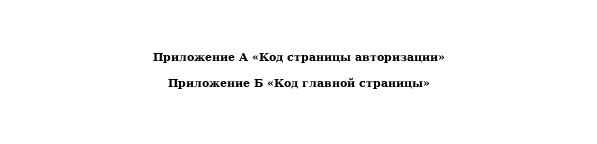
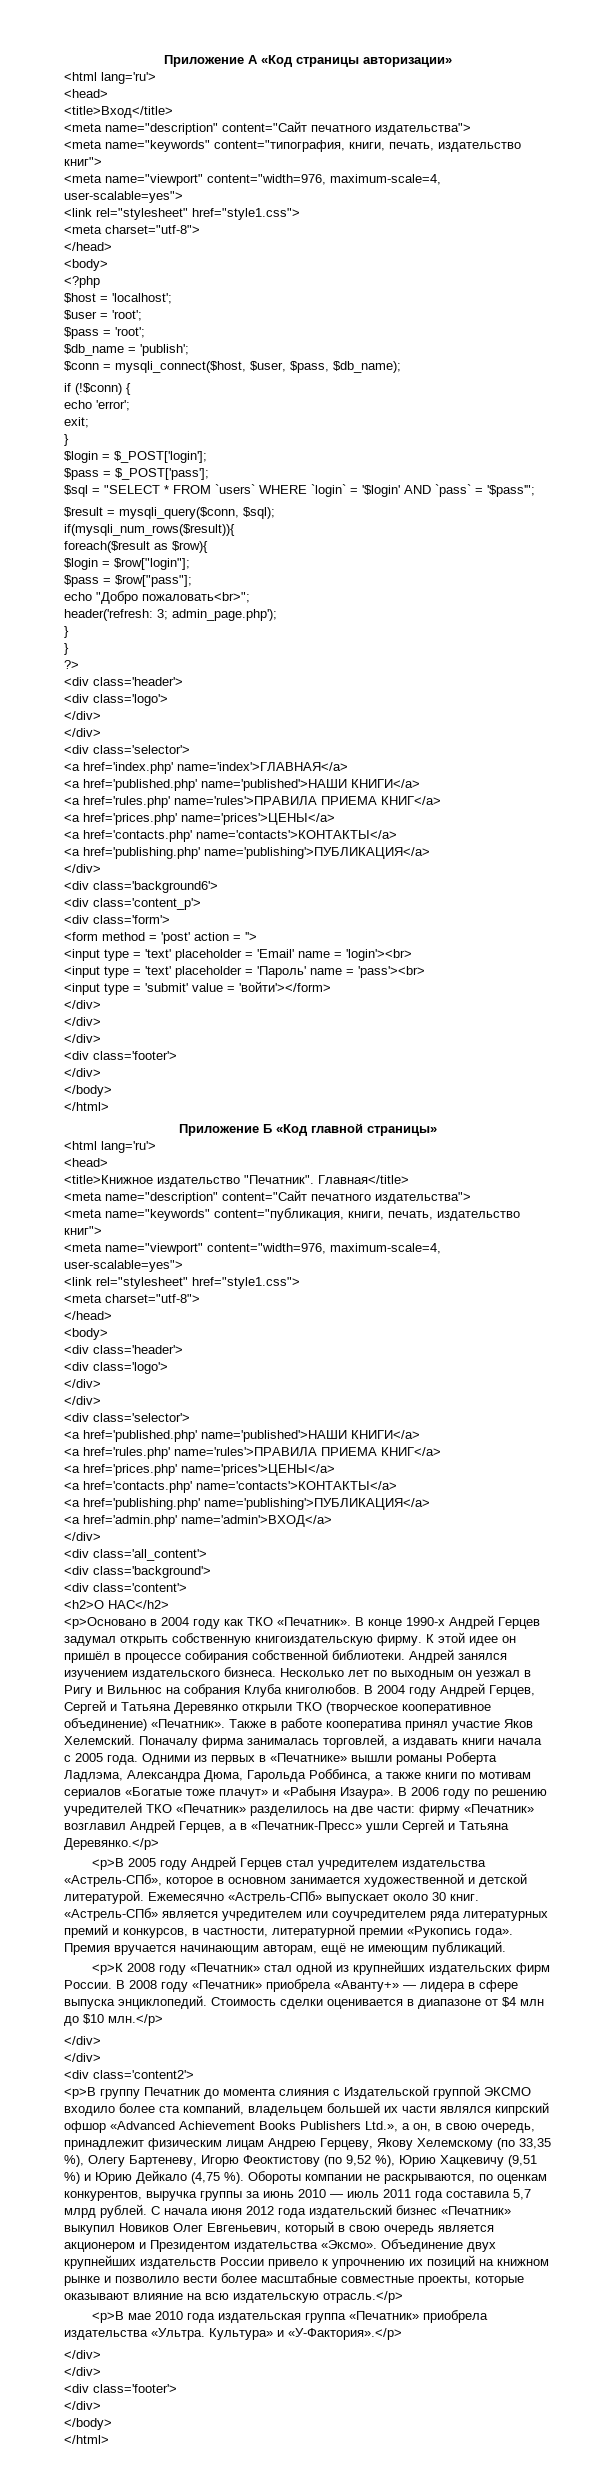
(445, 59) none -> [64,72,156,84] [64,89,108,98] [64,106,173,118] [64,121,471,135] [64,140,521,152] [64,157,102,166] [64,174,441,186] [64,191,183,203] [64,208,300,220] [64,225,200,234] [64,242,112,251] [64,259,108,271] [64,276,100,288] [64,293,172,304] [64,310,142,321] [64,327,145,339] [64,344,189,356] [64,361,401,373] [64,383,131,395] [64,400,130,411] [64,417,89,428] [64,434,69,446] [64,451,207,463] [64,468,209,480] [64,484,535,497] [64,507,275,519] [64,524,235,536] [64,541,208,553] [64,558,190,570] [64,575,192,587] [64,591,250,604] [64,609,277,621] [64,626,69,638] [64,643,69,655] [64,660,79,669] [64,677,183,686] [64,694,168,706] [64,711,101,720] [64,728,101,737] [64,745,190,754] [64,762,348,774] [64,779,420,791] [64,796,441,808] [64,813,335,825] [64,830,397,842] [64,847,430,859] [64,864,101,873] [64,881,218,893] [64,898,201,910] [64,915,170,924] [64,932,257,944] [64,949,412,961] [64,966,425,978] [64,981,331,995] [64,1000,101,1009] [64,1017,101,1026] [64,1034,101,1043] [64,1051,177,1060] [64,1068,101,1077] [64,1085,112,1097] [64,1102,109,1111] // <html lang='ru'> // <head> // <title>Вход</title> // <meta name="description" content="Сайт печатного издательства"> // <meta name="keywords" content="типография, книги, печать, издательство книг"> // <meta name="viewport" content="width=976, maximum-scale=4, user-scalable=yes"> // <link rel="stylesheet" href="style1.css"> // <meta charset="utf-8"> // </head> // <body> // <?php // $host = 'localhost'; // $user = 'root'; // $pass = 'root'; // $db_name = 'publish'; // $conn = mysqli_connect($host, $user, $pass, $db_name); // if (!$conn) { // echo 'error'; // exit; // } // $login = $_POST['login']; // $pass = $_POST['pass']; // $sql = "SELECT * FROM `users` WHERE `login` = '$login' AND `pass` = '$pass'"; // $result = mysqli_query($conn, $sql); // if(mysqli_num_rows($result)){ // foreach($result as $row){ // $login = $row["login"]; // $pass = $row["pass"]; // echo "Добро пожаловать<br>"; // header('refresh: 3; admin_page.php'); // } // } // ?> // <div class='header'> // <div class='logo'> // </div> // </div> // <div class='selector'> // <a href='index.php' name='index'>ГЛАВНАЯ</a> // <a href='published.php' name='published'>НАШИ КНИГИ</a> // <a href='rules.php' name='rules'>ПРАВИЛА ПРИЕМА КНИГ</a> // <a href='prices.php' name='prices'>ЦЕНЫ</a> // <a href='contacts.php' name='contacts'>КОНТАКТЫ</a> // <a href='publishing.php' name='publishing'>ПУБЛИКАЦИЯ</a> // </div> // <div class='background6'> // <div class='content_p'> // <div class='form'> // <form method = 'post' action = ''> // <input type = 'text' placeholder = 'Email' name = 'login'><br> // <input type = 'text' placeholder = 'Пароль' name = 'pass'><br> // <input type = 'submit' value = 'войти'></form> // </div> // </div> // </div> // <div class='footer'> // </div> // </body> // </html>
(430, 85) none -> [64,1141,156,1153] [64,1158,108,1167] [64,1175,409,1187] [64,1190,471,1204] [64,1208,520,1221] [64,1226,102,1235] [64,1243,441,1255] [64,1260,183,1272] [64,1277,300,1289] [64,1294,200,1303] [64,1311,112,1320] [64,1328,108,1340] [64,1345,183,1354] [64,1362,168,1374] [64,1379,101,1388] [64,1396,101,1405] [64,1413,190,1422] [64,1430,420,1442] [64,1447,441,1459] [64,1464,335,1476] [64,1481,397,1493] [64,1498,430,1510] [64,1515,332,1527] [64,1532,101,1541] [64,1549,207,1561] [64,1566,211,1578] [64,1583,187,1592] [64,1600,169,1609] [64,1615,540,1629] [64,1632,516,1646] [64,1649,507,1663] [64,1667,531,1680] [64,1683,535,1697] [64,1700,491,1714] [64,1718,533,1731] [64,1734,542,1748] [64,1752,497,1765] [64,1769,531,1782] [64,1786,547,1799] [64,1802,534,1816] [64,1819,509,1833] [64,1838,159,1850] [92,1856,487,1870] [64,1873,527,1887] [64,1890,479,1904] [64,1908,548,1921] [64,1924,513,1938] [64,1941,506,1955] [92,1961,551,1975] [64,1979,518,1992] [64,1995,544,2009] [64,2014,163,2026] [64,2036,101,2045] [64,2053,101,2062] [64,2070,194,2079] [64,2085,531,2099] [64,2102,549,2116] [64,2121,535,2133] [64,2138,551,2150] [64,2155,537,2167] [64,2170,547,2184] [64,2189,531,2201] [64,2204,511,2218] [64,2221,494,2235] [64,2239,496,2252] [64,2255,549,2269] [64,2273,524,2286] [64,2291,403,2303] [92,2310,489,2323] [64,2328,402,2340] [64,2350,101,2359] [64,2367,101,2376] [64,2384,177,2393] [64,2401,101,2410] [64,2418,112,2430] [64,2435,109,2444] // <html lang='ru'> // <head> // <title>Книжное издательство "Печатник". Главная</title> // <meta name="description" content="Сайт печатного издательства"> // <meta name="keywords" content="публикация, книги, печать, издательство книг"> // <meta name="viewport" content="width=976, maximum-scale=4, user-scalable=yes"> // <link rel="stylesheet" href="style1.css"> // <meta charset="utf-8"> // </head> // <body> // <div class='header'> // <div class='logo'> // </div> // </div> // <div class='selector'> // <a href='published.php' name='published'>НАШИ КНИГИ</a> // <a href='rules.php' name='rules'>ПРАВИЛА ПРИЕМА КНИГ</a> // <a href='prices.php' name='prices'>ЦЕНЫ</a> // <a href='contacts.php' name='contacts'>КОНТАКТЫ</a> // <a href='publishing.php' name='publishing'>ПУБЛИКАЦИЯ</a> // <a href='admin.php' name='admin'>ВХОД</a> // </div> // <div class='all_content'> // <div class='background'> // <div class='content'> // <h2>О НАС</h2> // <p>Основано в 2004 году как ТКО «Печатник». В конце 1990-х Андрей Герцев задумал открыть собственную книгоиздательскую фирму. К этой идее он пришёл в процессе собирания собственной библиотеки. Андрей занялся изучением издательского бизнеса. Несколько лет по выходным он уезжал в Ригу и Вильнюс на собрания Клуба книголюбов. В 2004 году Андрей Герцев, Сергей и Татьяна Деревянко открыли ТКО (творческое кооперативное объединение) «Печатник». Также в работе кооператива принял участие Яков Хелемский. Поначалу фирма занималась торговлей, а издавать книги начала с 2005 года. Одними из первых в «Печатнике» вышли романы Роберта Ладлэма, Александра Дюма, Гарольда Роббинса, а также книги по мотивам сериалов «Богатые тоже плачут» и «Рабыня Изаура». В 2006 году по решению учредителей ТКО «Печатник» разделилось на две части: фирму «Печатник» возглавил Андрей Герцев, а в «Печатник-Пресс» ушли Сергей и Татьяна Деревянко.</p> // <p>В 2005 году Андрей Герцев стал учредителем издательства «Астрель-СПб», которое в основном занимается художественной и детской литературой. Ежемесячно «Астрель-СПб» выпускает около 30 книг. «Астрель-СПб» является учредителем или соучредителем ряда литературных премий и конкурсов, в частности, литературной премии «Рукопись года». Премия вручается начинающим авторам, ещё не имеющим публикаций. // <p>К 2008 году «Печатник» стал одной из крупнейших издательских фирм России. В 2008 году «Печатник» приобрела «Аванту+» — лидера в сфере выпуска энциклопедий. Стоимость сделки оценивается в диапазоне от $4 млн до $10 млн.</p> // </div> // </div> // <div class='content2'> // <p>В группу Печатник до момента слияния с Издательской группой ЭКСМО входило более ста компаний, владельцем большей их части являлся кипрский офшор «Advanced Achievement Books Publishers Ltd.», а он, в свою очередь, принадлежит физическим лицам Андрею Герцеву, Якову Хелемскому (по 33,35 %), Олегу Бартеневу, Игорю Феоктистову (по 9,52 %), Юрию Хацкевичу (9,51 %) и Юрию Дейкало (4,75 %). Обороты компании не раскрываются, по оценкам конкурентов, выручка группы за июнь 2010 — июль 2011 года составила 5,7 млрд рублей. С начала июня 2012 года издательский бизнес «Печатник» выкупил Новиков Олег Евгеньевич, который в свою очередь является акционером и Президентом издательства «Эксмо». Объединение двух крупнейших издательств России привело к упрочнению их позиций на книжном рынке и позволило вести более масштабные совместные проекты, которые оказывают влияние на всю издательскую отрасль.</p> // <p>В мае 2010 года издательская группа «Печатник» приобрела издательства «Ультра. Культура» и «У-Фактория».</p> // </div> // </div> // <div class='footer'> // </div> // </body> // </html>

